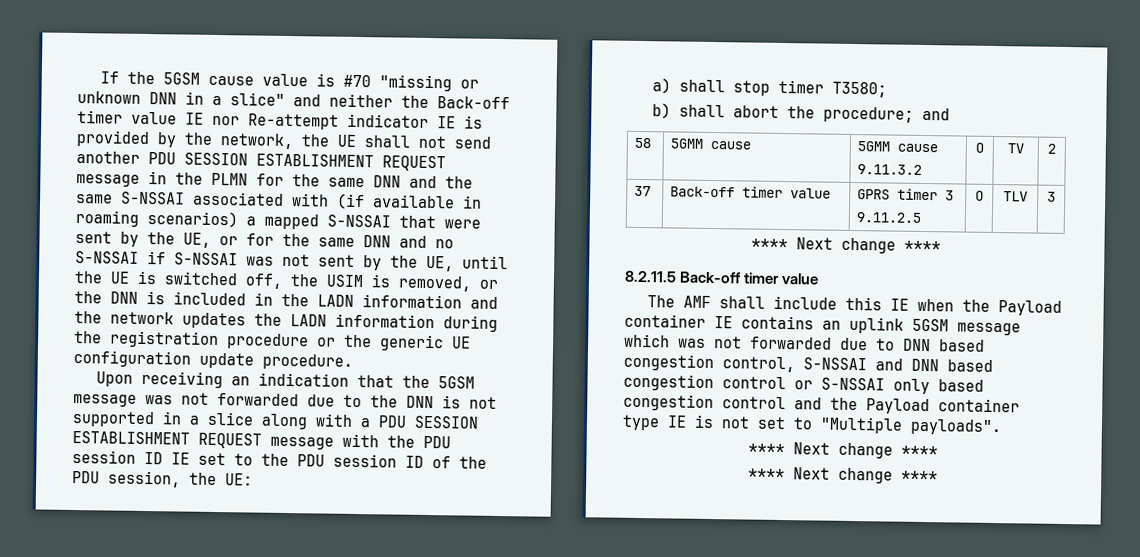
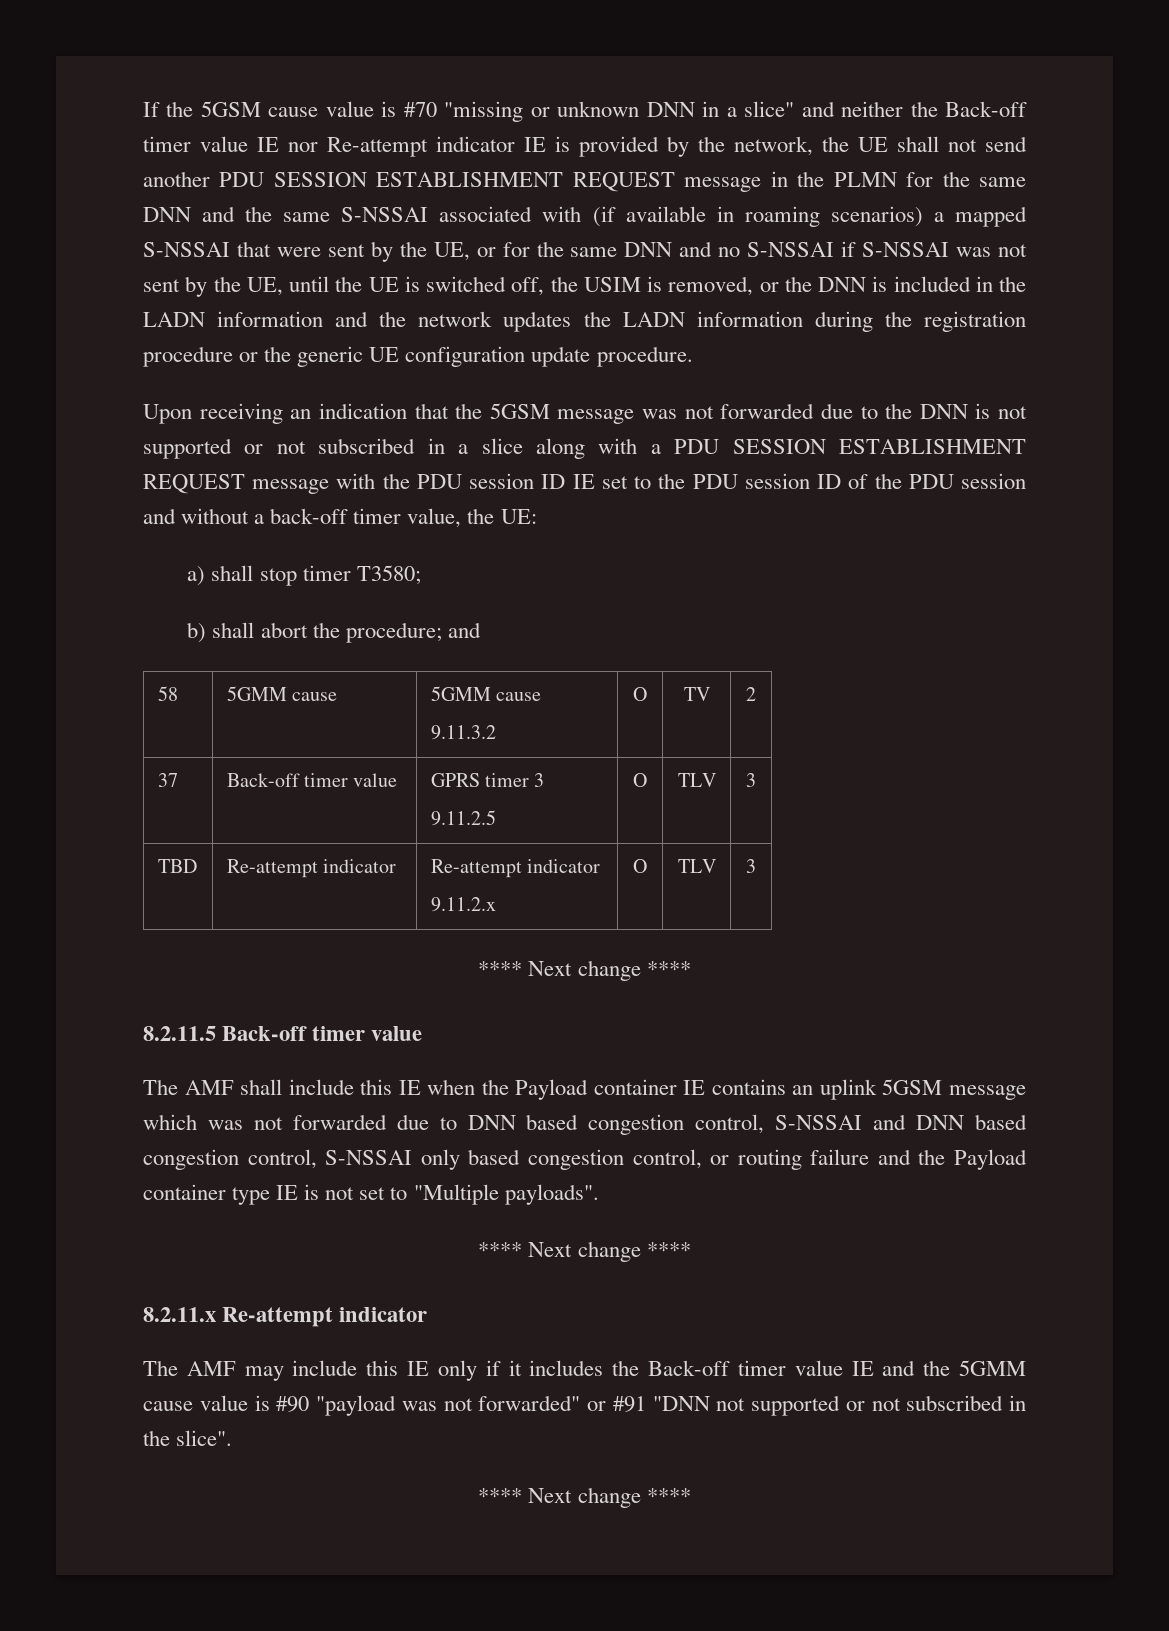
(155, 419) none -> [244,438,416,454] or not subscribed
[108,470,181,488] session, -> [961,473,1027,489] [143,508,462,528] session and without a back-off timer value,
(1056, 196) none -> [157,859,197,873] [226,859,397,878] [430,859,601,878] [430,897,496,912] [633,859,647,873] [677,859,716,873] [746,859,756,873] // TBD | Re-attempt indicator | Re-attempt indicator // 9.11.2.x | O | TLV | 3
[722,376,813,390] control or -> [247,1149,317,1169] control,
[722,396,786,410] control -> [632,1149,870,1170] control, or routing failure
(938, 451) none -> [143,1307,428,1327] [143,1360,1027,1381] [143,1395,1026,1416] [143,1430,233,1446] // 8.2.11.x Re-attempt indicator // The AMF may include this IE only if it includes the Back-off timer value IE and the 5GMM cause value is #90 "payload was not forwarded" or #91 "DNN not supported or not subscribed in the slice".

